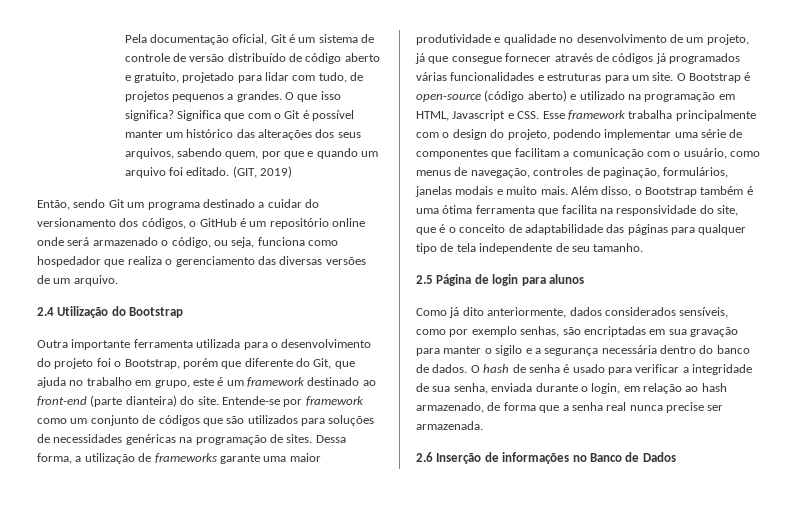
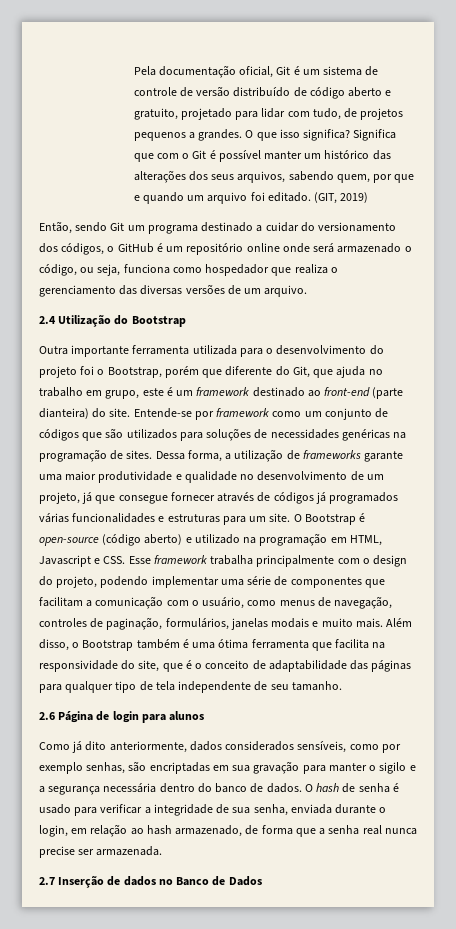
[416,275,433,284] 2.5 -> [39,712,55,720] 2.6
[416,452,433,462] 2.6 -> [39,877,55,885] 2.7
[502,452,570,464] informações -> [123,876,156,886] dados

